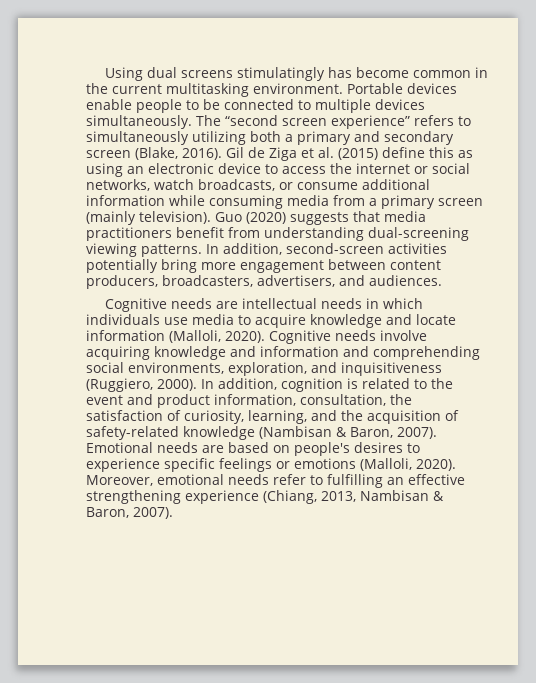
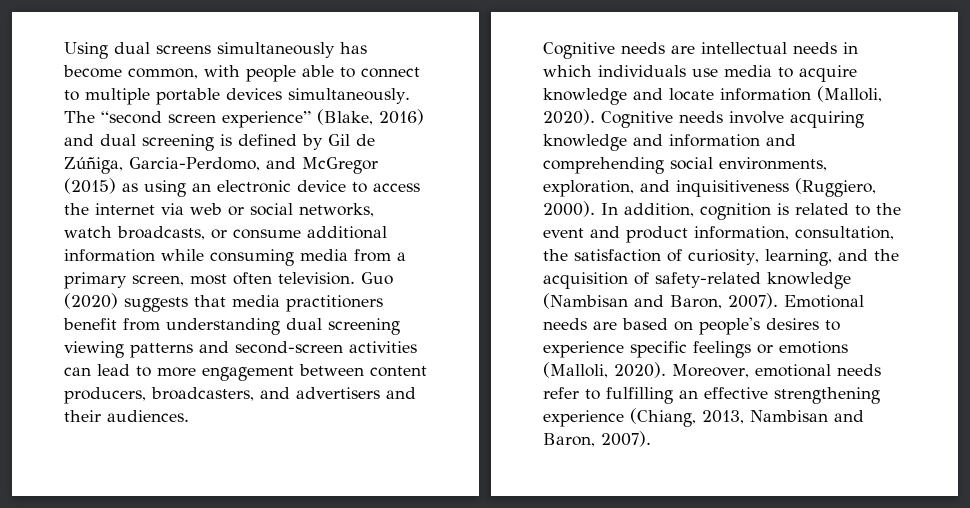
[236,67,325,81] stimulatingly -> [217,42,335,58] simultaneously
[412,67,488,78] [86,83,457,97] [86,99,294,113] common in the current multitasking environment. Portable devices enable people to be connected -> [128,65,420,82] common, with people able to connect
(371, 106) none -> [156,88,220,105] portable
[414,115,471,126] [86,131,454,145] [86,147,454,161] refers to simultaneously utilizing both a primary and secondary screen (Blake, 2016). Gil de Ziga et al. (2015) define this -> [317,109,424,125] [64,134,375,151] [64,157,378,174] [64,178,116,194] (Blake, 2016) and dual screening is defined by Gil de Zúñiga, Garcia-Perdomo, and McGregor (2015)
(410, 168) none -> [161,203,222,215] via web
[438,198,483,206] [86,211,211,225] screen (mainly television). -> [132,272,355,286] screen, most often television.
[368,227,469,241] [86,243,447,257] [86,259,197,273] dual-screening viewing patterns. In addition, second-screen activities potentially bring -> [286,318,400,335] [64,341,417,358] [64,364,151,377] dual screening viewing patterns and second-screen activities can lead to
[257,275,365,287] advertisers, and -> [260,387,416,399] [64,410,101,422] and advertisers and their
[336,427,347,437] & -> [634,295,664,307] and
[433,491,444,501] & -> [834,410,864,422] and

